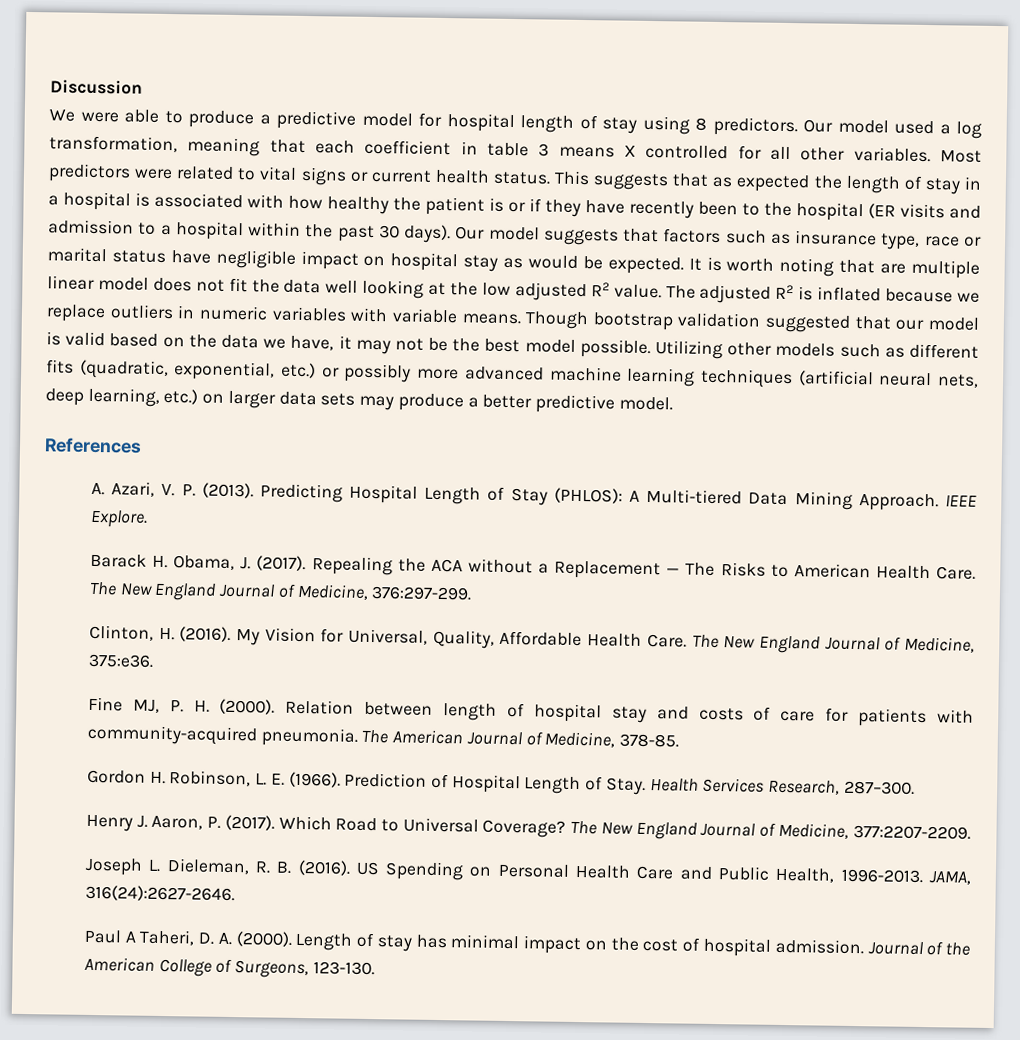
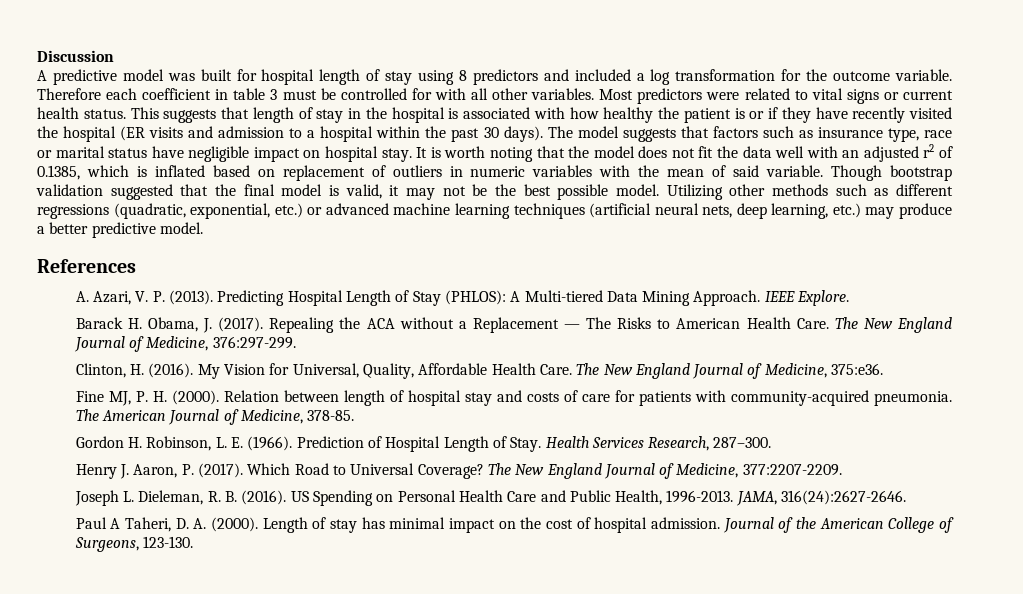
[49,109,413,130] We were able to produce a predictive model -> [37,69,232,85] A predictive model was built
[712,116,982,139] [49,135,306,157] predictors. Our model used a log transformation, meaning that -> [472,69,953,85] [37,88,101,100] predictors and included a log transformation for the outcome variable. Therefore
[558,145,636,158] means X -> [282,88,336,100] must be
(762, 152) none -> [434,88,466,100] with
[712,174,843,193] as expected the -> (249, 113) none
[48,195,59,206] a -> [365,107,387,119] the
[698,201,760,216] been to -> [909,107,952,119] visited
[455,226,486,240] Our -> [547,126,573,138] The
[463,255,684,275] stay as would be expected. -> [381,148,412,162] stay.
[880,259,981,279] [47,275,95,290] are multiple linear -> [568,146,590,158] the
[362,279,981,304] [46,304,106,323] looking at the low adjusted R2 value. The adjusted R2 is inflated because we replace -> [806,144,954,162] [37,165,386,181] with an adjusted r2 of 0.1385, which is inflated based on replacement of
[391,308,521,325] variable means. -> [638,165,824,177] the mean of said variable.
[895,317,979,331] [46,331,335,351] our model is valid based on the data we have, -> [215,184,382,199] the final model is valid,
[524,338,651,359] model possible. -> [557,184,659,200] possible model.
[775,342,836,357] models -> [771,184,828,196] methods
[46,359,74,374] fits -> [37,204,109,219] regressions
[343,363,460,383] possibly more -> (323, 211) none
[202,390,356,409] on larger data sets -> (861, 210) none

